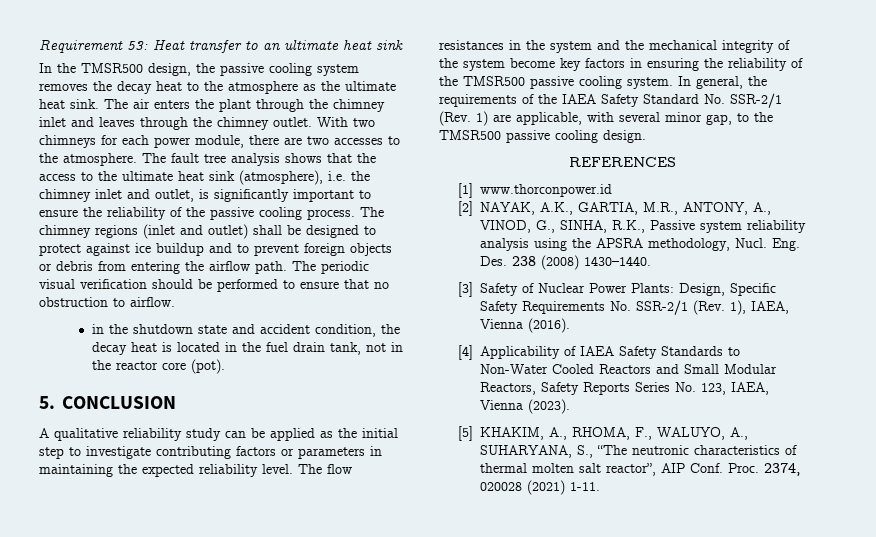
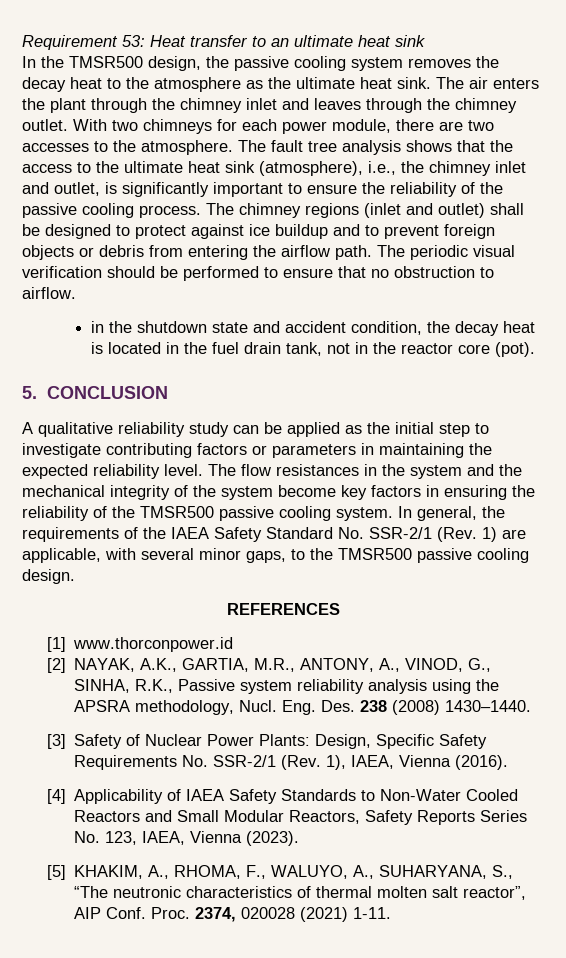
[328,171,346,181] i.e. -> [368,161,396,175] i.e.,
[706,114,732,125] gap, -> [246,551,286,563] gaps,

